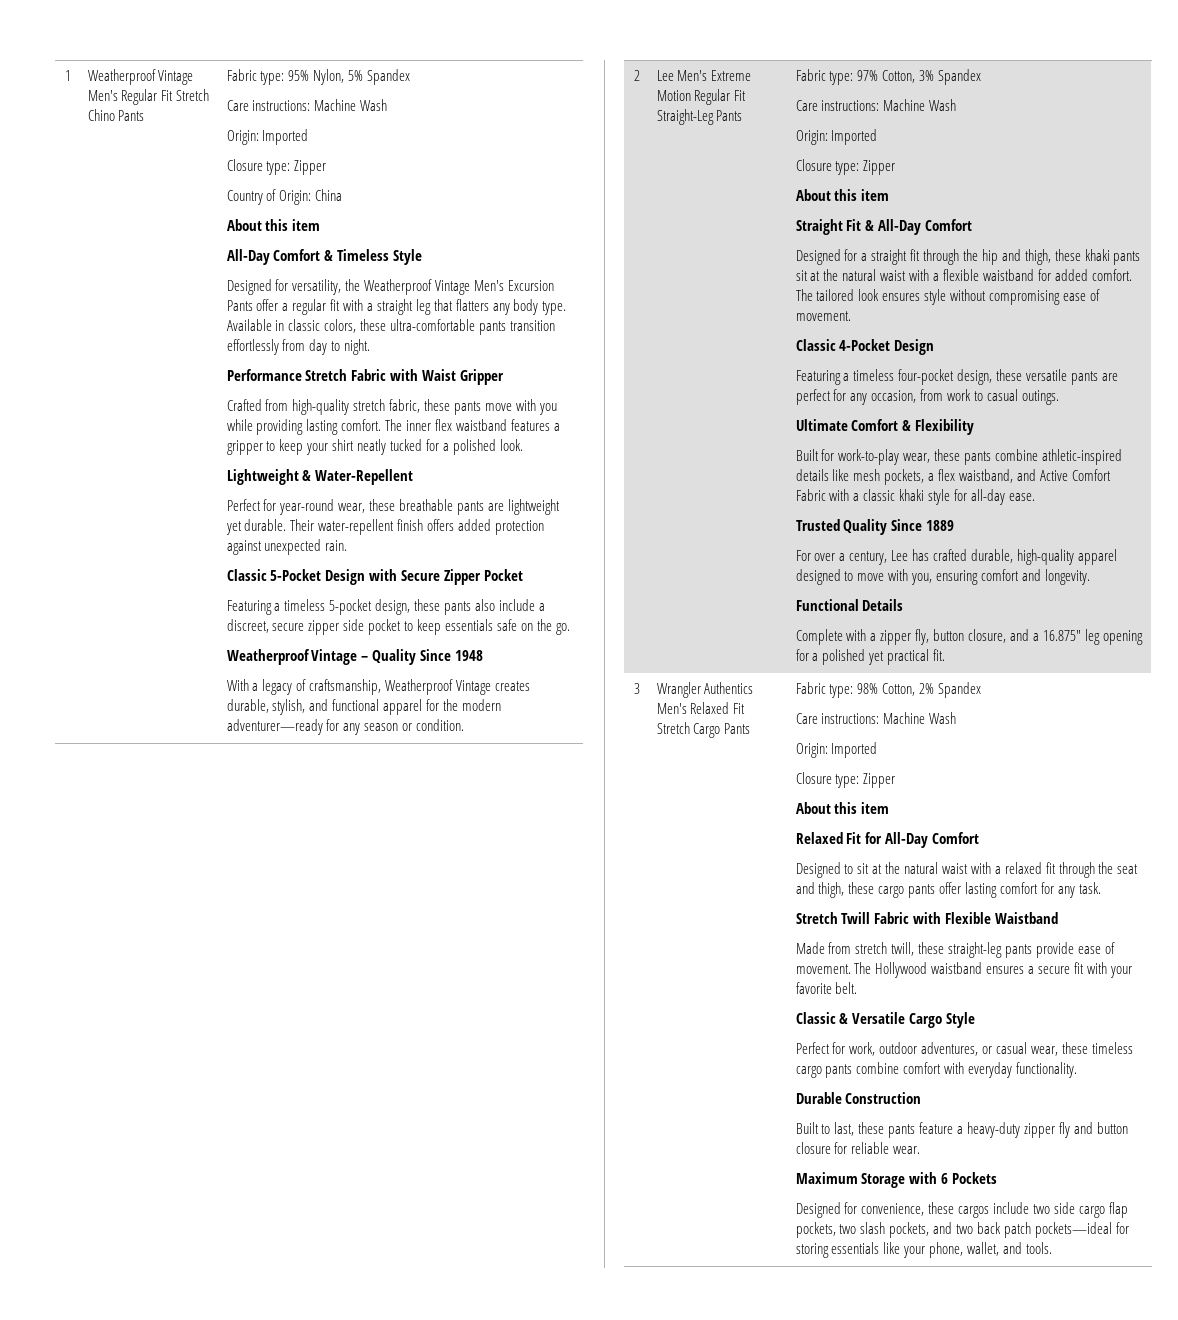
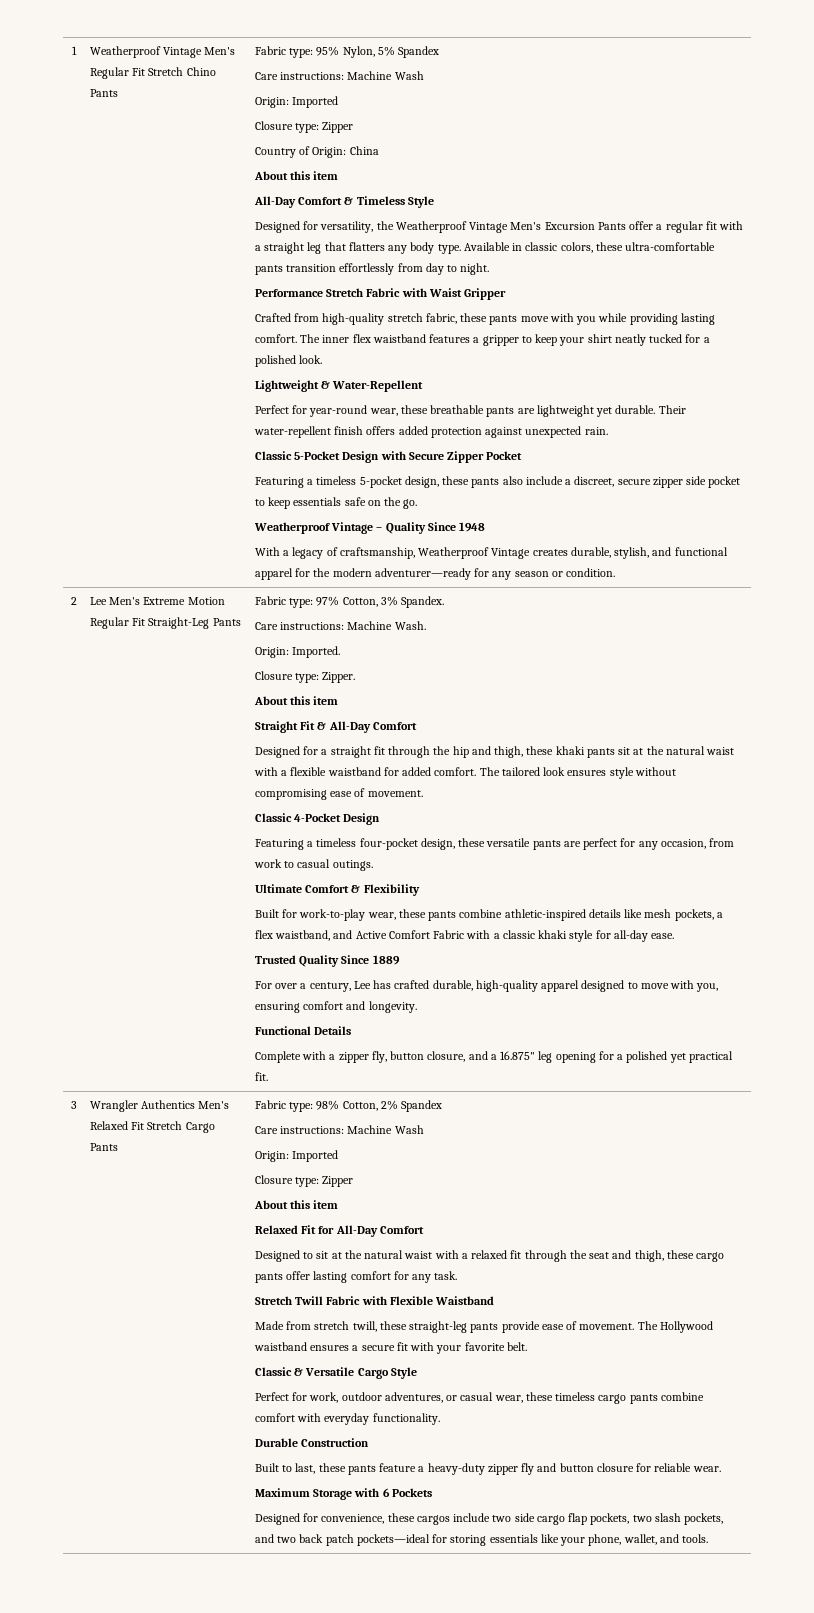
[938,69,982,85] [795,99,957,111] [795,129,878,145] [795,159,896,175] Spandex // Care instructions: Machine Wash // Origin: Imported // Closure type: Zipper -> [401,596,445,608] [254,621,426,630] [254,646,341,658] [254,671,356,683] Spandex. // Care instructions: Machine Wash. // Origin: Imported. // Closure type: Zipper.

